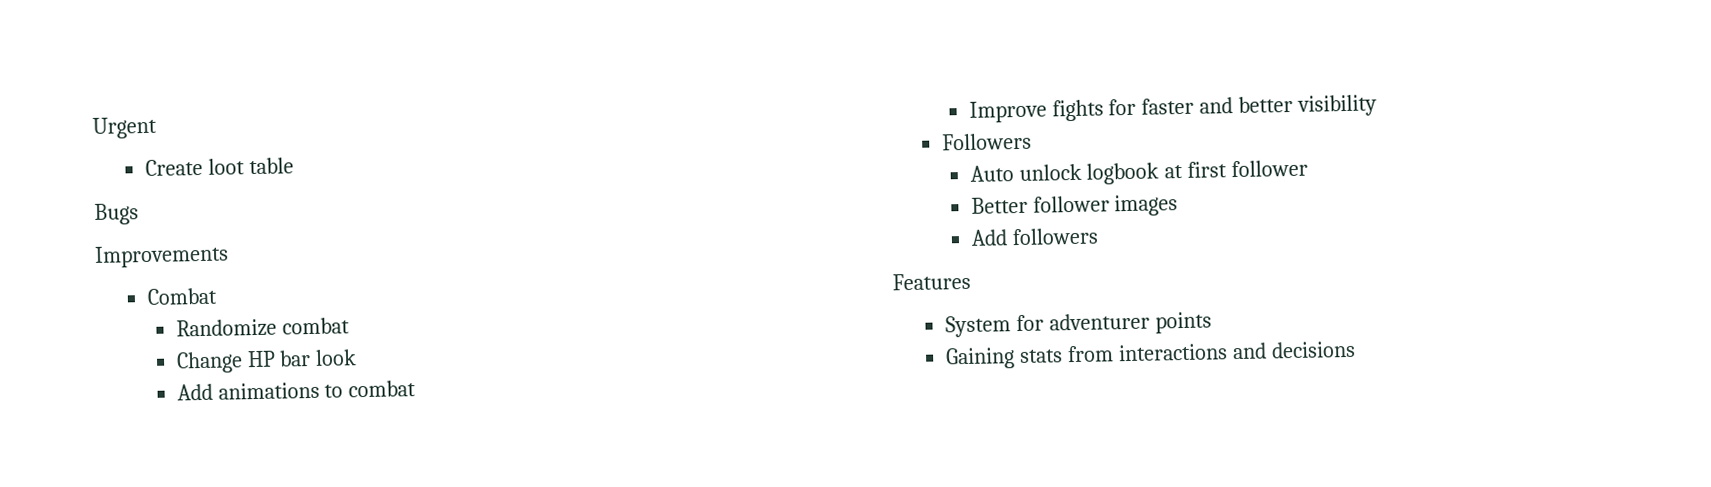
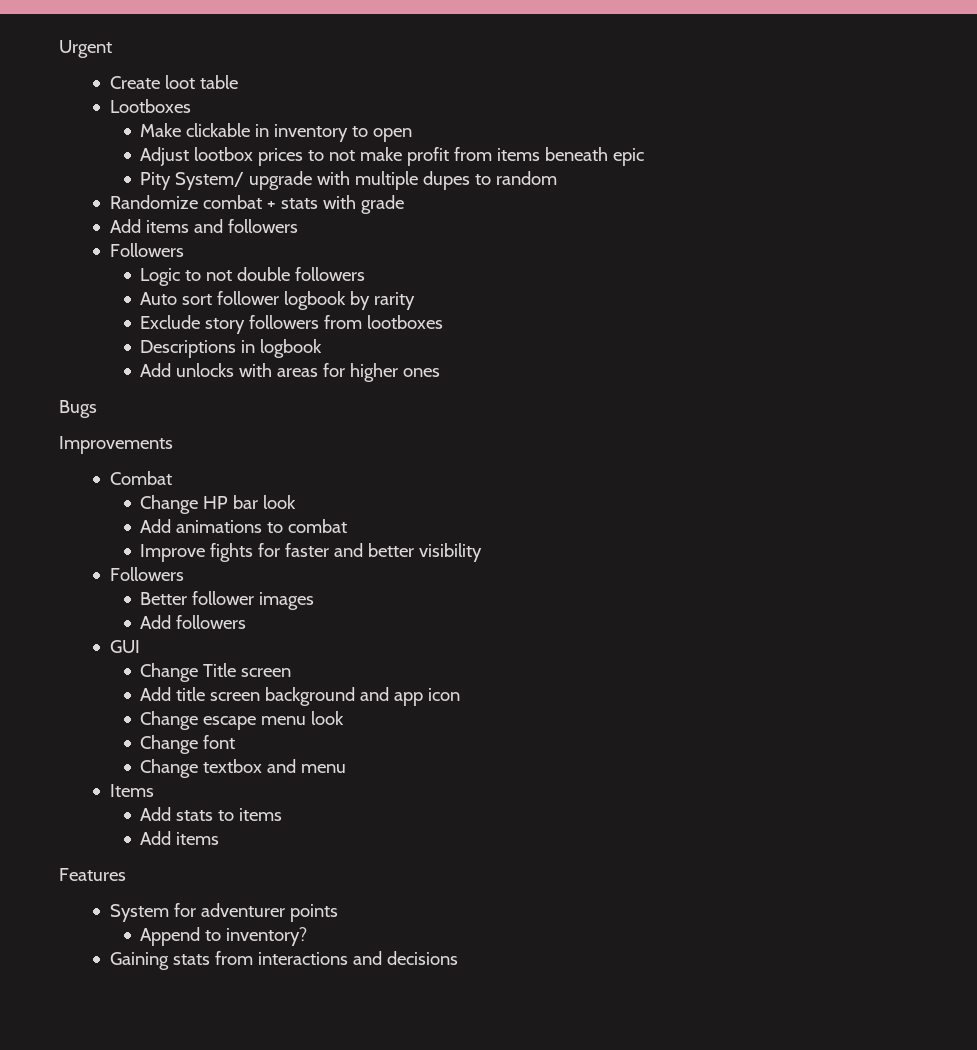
(294, 166) none -> [109,99,191,113] [140,123,413,142] [140,147,645,166] [140,171,558,190] [109,195,404,214] [109,219,298,233] [109,243,184,257] [140,267,366,286] [140,291,416,310] [140,315,444,334] [140,339,323,358] [140,363,441,382] // Lootboxes // Make clickable in inventory to open // Adjust lootbox prices to not make profit from items beneath epic // Pity System/ upgrade with multiple dupes to random // Randomize combat + stats with grade // Add items and followers // Followers // Logic to not double followers // Auto sort follower logbook by rarity // Exclude story followers from lootboxes // Descriptions in logbook // Add unlocks with areas for higher ones
[175,317,350,338] // Randomize combat -> (172, 478) none
[969,159,1309,185] // Auto unlock logbook at first follower -> (184, 574) none
(1099, 236) none -> [109,640,140,653] [140,663,292,682] [140,687,461,706] [140,711,345,730] [140,735,236,754] [140,759,347,778] [109,784,154,797] [140,807,283,821] [140,831,220,845] // GUI // Change Title screen // Add title screen background and app icon // Change escape menu look // Change font // Change textbox and menu // Items // Add stats to items // Add items
(1212, 322) none -> [140,927,308,946] // Append to inventory?

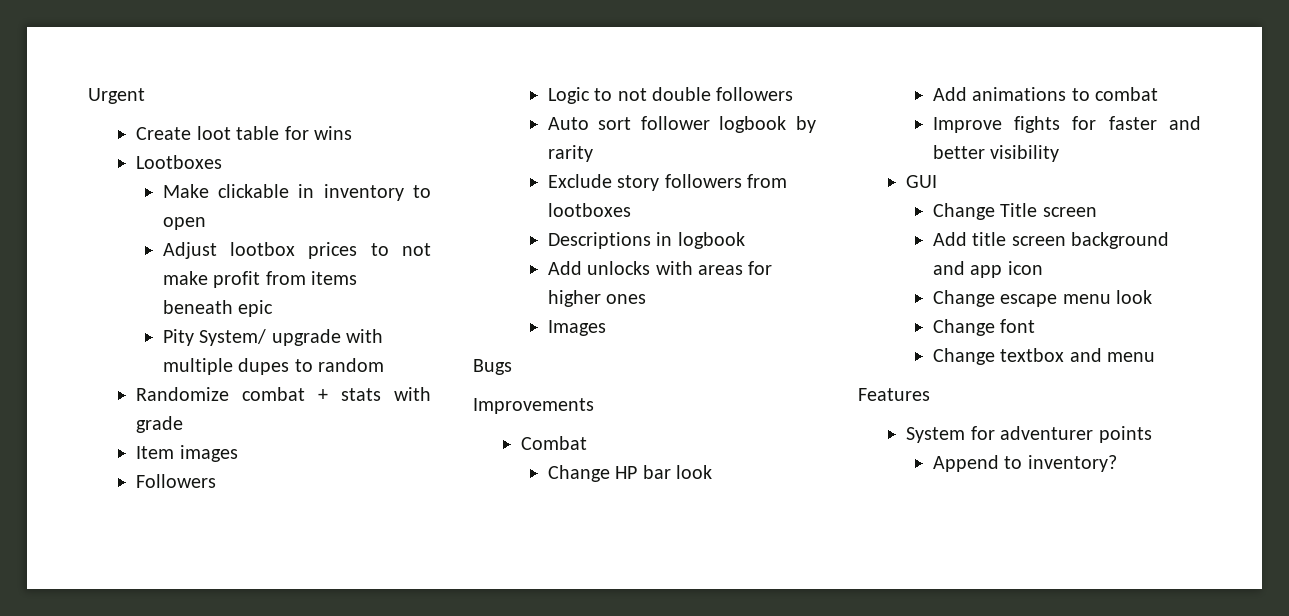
(238, 82) none -> [284,126,352,140] for wins
[109,219,298,233] Add items and followers -> [136,445,238,462] Item images
(441, 372) none -> [547,320,606,336] // Images
[109,567,184,581] [140,591,315,610] [140,615,247,629] // Followers // Better follower images // Add followers -> (1060, 153) none
[109,784,154,797] [140,807,283,821] [140,831,220,845] // Items // Add stats to items // Add items -> (1155, 357) none
[109,951,458,970] // Gaining stats from interactions and decisions -> (1117, 463) none

